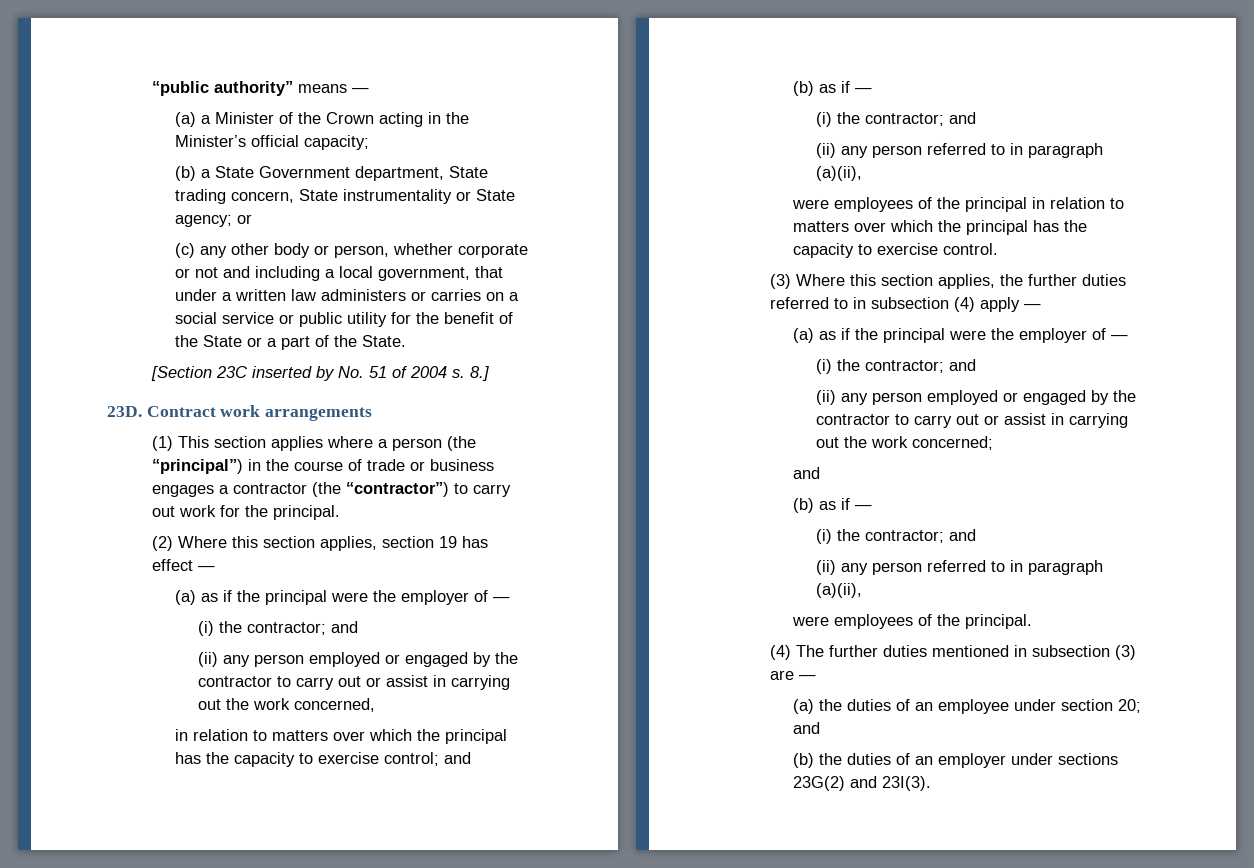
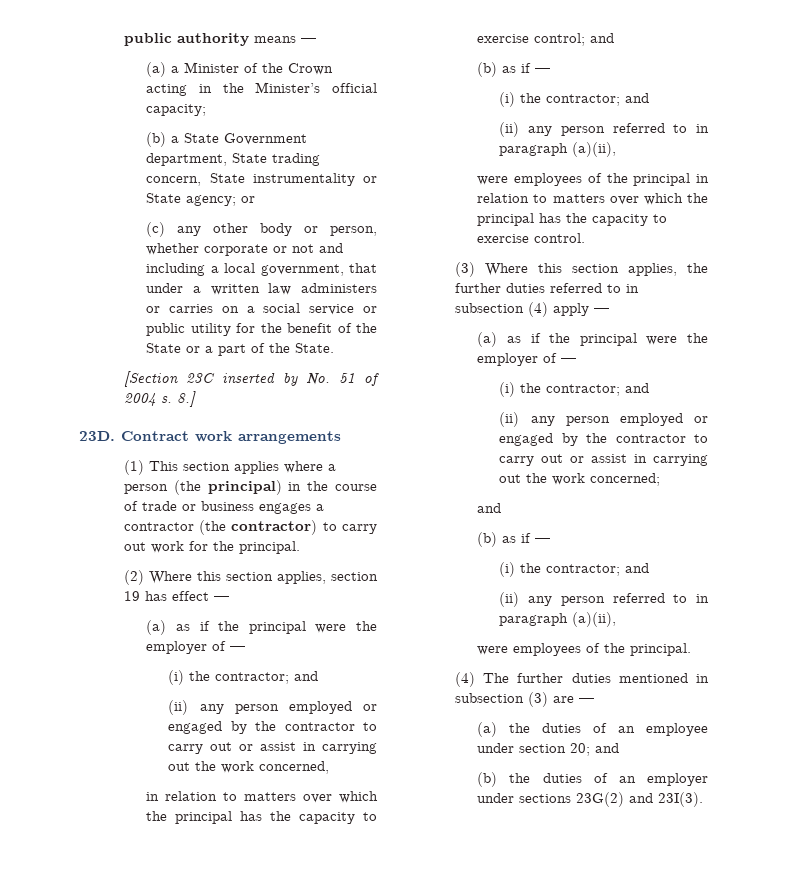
[152,81,294,96] “public authority” -> [123,33,249,46] public authority
[152,459,244,474] “principal”) -> [207,480,282,495] principal)
[346,482,450,497] “contractor”) -> [231,520,318,535] contractor)

